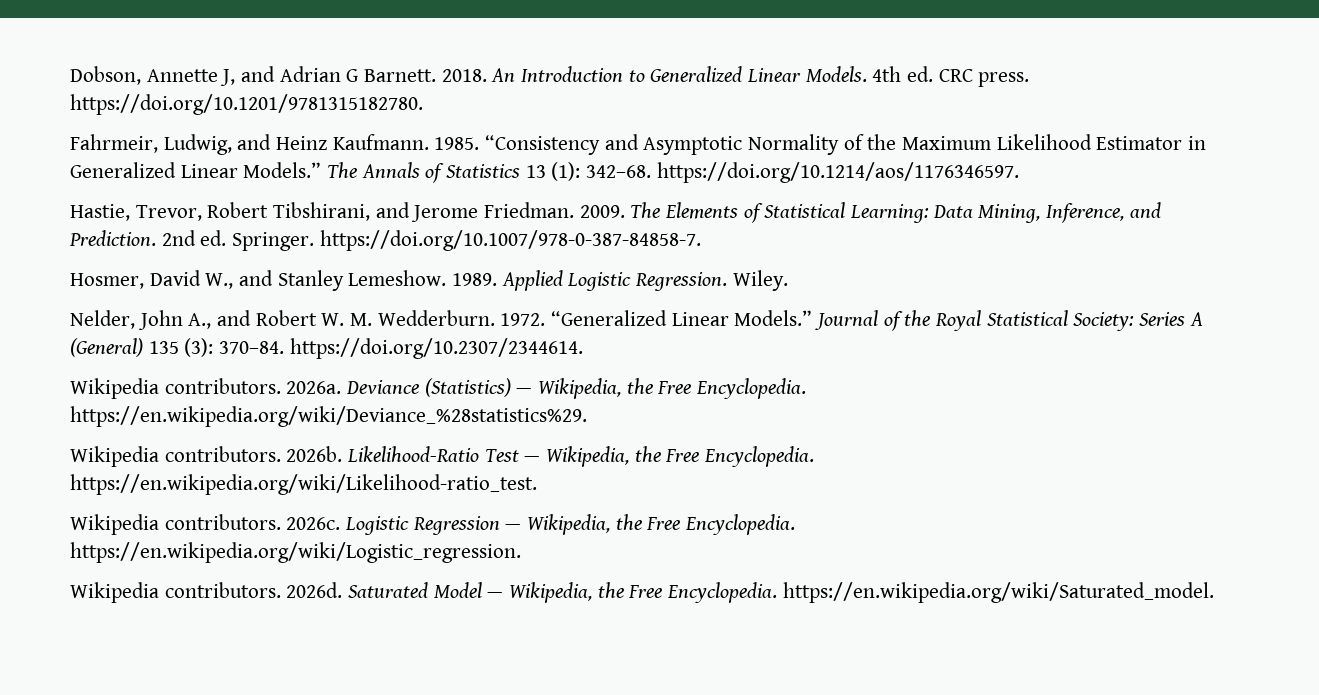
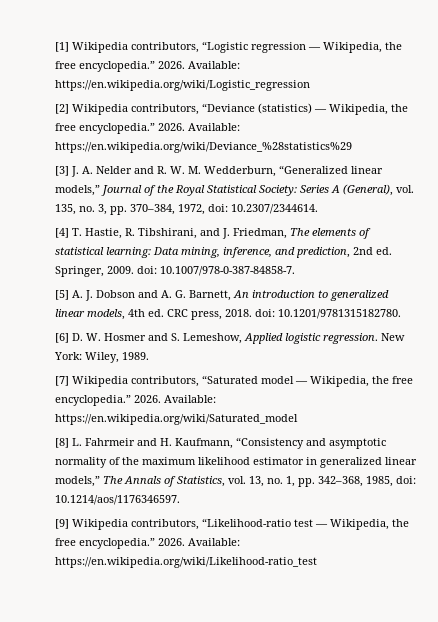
[70,66,1030,87] [70,94,423,115] [70,134,1207,155] [70,162,1019,183] [70,202,1161,223] [69,230,701,251] [70,270,788,291] [70,310,813,330] Dobson, Annette J, and Adrian G Barnett. 2018. An Introduction to Generalized Linear Models. 4th ed. CRC press. https://doi.org/10.1201/9781315182780. // Fahrmeir, Ludwig, and Heinz Kaufmann. 1985. “Consistency and Asymptotic Normality of the Maximum Likelihood Estimator in Generalized Linear Models.” The Annals of Statistics 13 (1): 342–68. https://doi.org/10.1214/aos/1176346597. // Hastie, Trevor, Robert Tibshirani, and Jerome Friedman. 2009. The Elements of Statistical Learning: Data Mining, Inference, and Prediction. 2nd ed. Springer. https://doi.org/10.1007/978-0-387-84858-7. // Hosmer, David W., and Stanley Lemeshow. 1989. Applied Logistic Regression. Wiley. // Nelder, John A., and Robert W. M. Wedderburn. 1972. “Generalized Linear Models.” -> [55,41,402,53] [55,61,240,72] [55,80,310,91] [55,103,408,115] [55,123,240,134] [55,142,352,153] [55,165,383,177] [55,185,100,196] [1] Wikipedia contributors, “Logistic regression — Wikipedia, the free encyclopedia.” 2026. Available: https://en.wikipedia.org/wiki/Logistic_regression // [2] Wikipedia contributors, “Deviance (statistics) — Wikipedia, the free encyclopedia.” 2026. Available: https://en.wikipedia.org/wiki/Deviance_%28statistics%29 // [3] J. A. Nelder and R. W. M. Wedderburn, “Generalized linear models,”
[70,338,583,359] [70,378,807,399] [70,406,587,427] [70,446,815,467] [70,474,537,495] [70,514,796,535] [70,542,521,563] [70,582,1214,603] (General) 135 (3): 370–84. https://doi.org/10.2307/2344614. // Wikipedia contributors. 2026a. Deviance (Statistics) — Wikipedia, the Free Encyclopedia. https://en.wikipedia.org/wiki/Deviance_%28statistics%29. // Wikipedia contributors. 2026b. Likelihood-Ratio Test — Wikipedia, the Free Encyclopedia. https://en.wikipedia.org/wiki/Likelihood-ratio_test. // Wikipedia contributors. 2026c. Logistic Regression — Wikipedia, the Free Encyclopedia. https://en.wikipedia.org/wiki/Logistic_regression. // Wikipedia contributors. 2026d. Saturated Model — Wikipedia, the Free Encyclopedia. https://en.wikipedia.org/wiki/Saturated_model. -> [343,184,414,196] [55,204,318,215] [55,228,371,239] [55,247,392,258] [55,266,295,277] [55,290,389,301] [55,309,401,320] [55,333,405,344] [54,352,149,363] [55,375,413,387] [55,395,216,406] [55,414,298,425] [55,437,386,449] [55,457,417,468] [55,476,416,487] [55,495,180,505] [55,518,409,530] [55,538,240,549] [55,557,317,568] (General), vol. 135, no. 3, pp. 370–384, 1972, doi: 10.2307/2344614. // [4] T. Hastie, R. Tibshirani, and J. Friedman, The elements of statistical learning: Data mining, inference, and prediction, 2nd ed. Springer, 2009. doi: 10.1007/978-0-387-84858-7. // [5] A. J. Dobson and A. G. Barnett, An introduction to generalized linear models, 4th ed. CRC press, 2018. doi: 10.1201/9781315182780. // [6] D. W. Hosmer and S. Lemeshow, Applied logistic regression. New York: Wiley, 1989. // [7] Wikipedia contributors, “Saturated model — Wikipedia, the free encyclopedia.” 2026. Available: https://en.wikipedia.org/wiki/Saturated_model // [8] L. Fahrmeir and H. Kaufmann, “Consistency and asymptotic normality of the maximum likelihood estimator in generalized linear models,” The Annals of Statistics, vol. 13, no. 1, pp. 342–368, 1985, doi: 10.1214/aos/1176346597. // [9] Wikipedia contributors, “Likelihood-ratio test — Wikipedia, the free encyclopedia.” 2026. Available: https://en.wikipedia.org/wiki/Likelihood-ratio_test

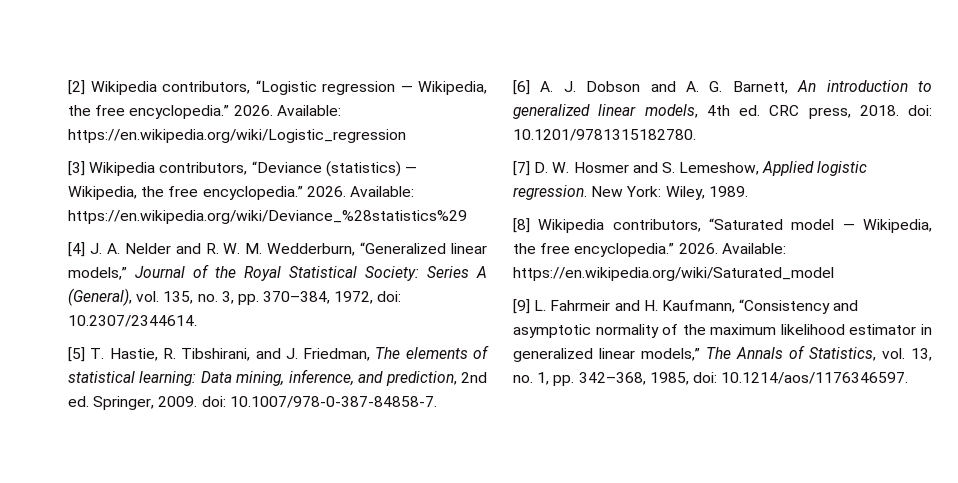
[55,42,69,52] [1] -> [68,80,85,95] [2]
[55,104,69,114] [2] -> [68,161,85,176] [3]
[55,166,69,176] [3] -> [68,242,85,257] [4]
[55,228,69,238] [4] -> [68,347,85,362] [5]
[55,290,69,300] [5] -> [513,80,530,95] [6]
[55,333,69,343] [6] -> [513,161,530,176] [7]
[55,376,69,386] [7] -> [513,218,530,233] [8]
[55,438,69,448] [8] -> [513,299,530,314] [9]
[55,518,409,530] [55,538,240,549] [55,557,317,568] // [9] Wikipedia contributors, “Likelihood-ratio test — Wikipedia, the free encyclopedia.” 2026. Available: https://en.wikipedia.org/wiki/Likelihood-ratio_test -> (909, 378) none

